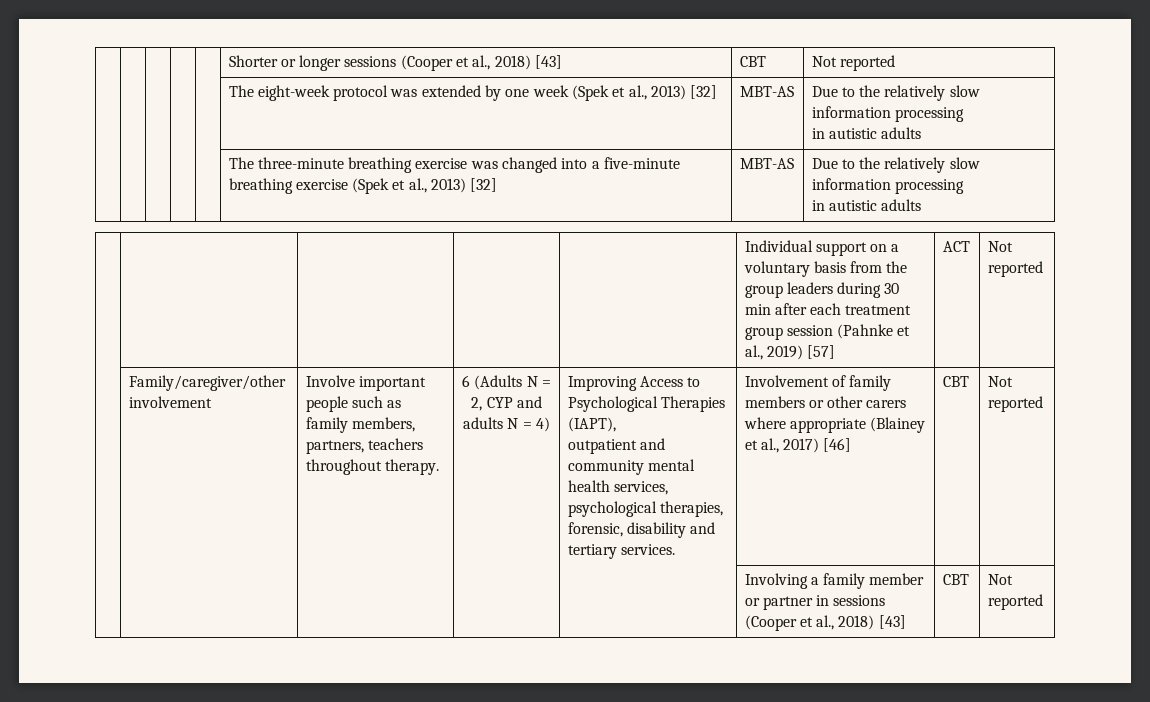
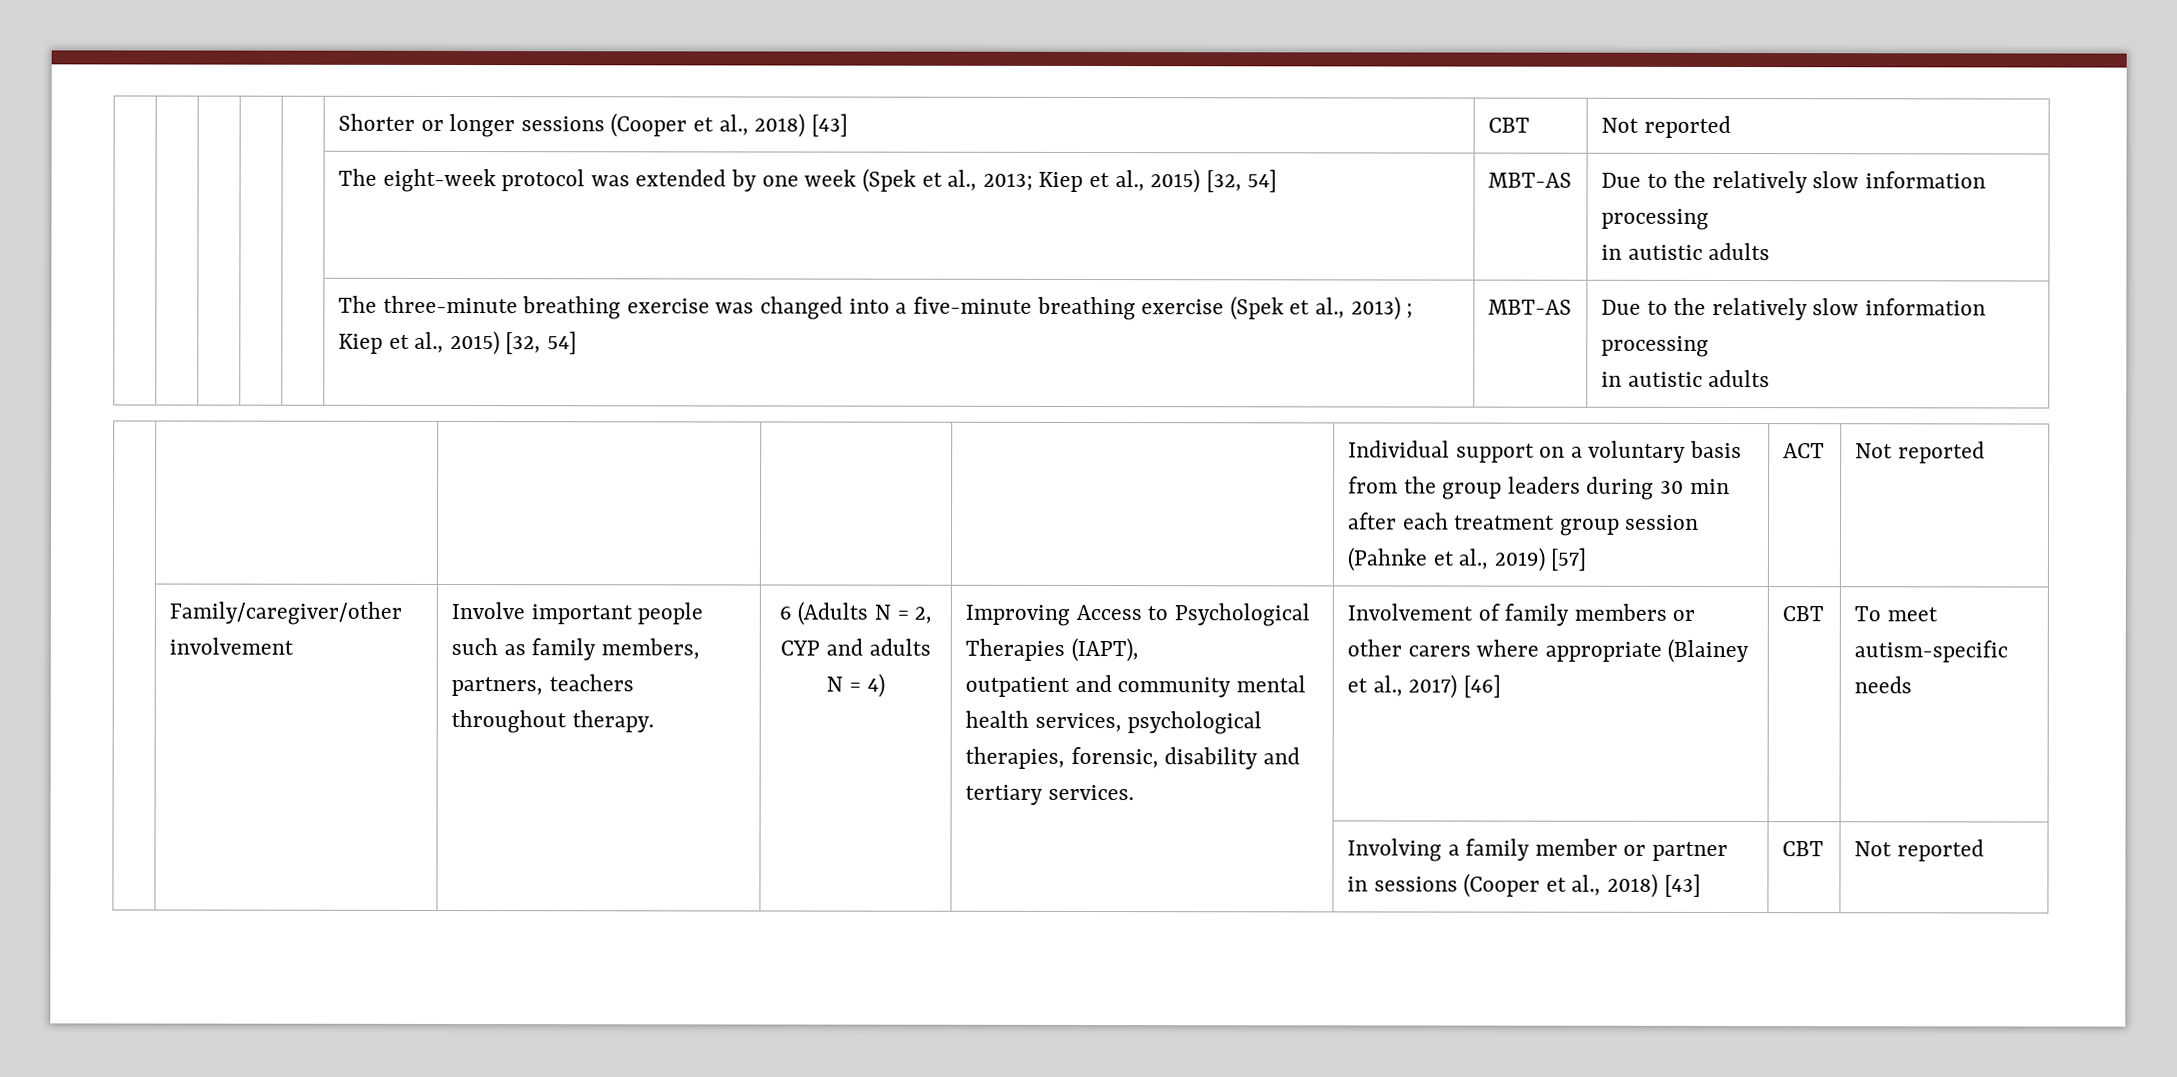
[651,85,718,100] 2013) [32] -> [982,169,1278,194] 2013; Kiep et al., 2015) [32, 54]
[470,178,498,192] [32] -> [1406,303,1414,319] [337,330,578,356] ; Kiep et al., 2015) [32, 54]
[987,376,1013,387] [987,396,1043,412] Not reported -> [1853,606,1938,622] [1853,640,2008,663] [1853,676,1912,694] To meet autism-specific needs

